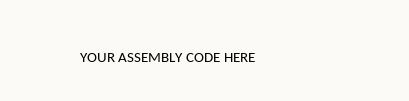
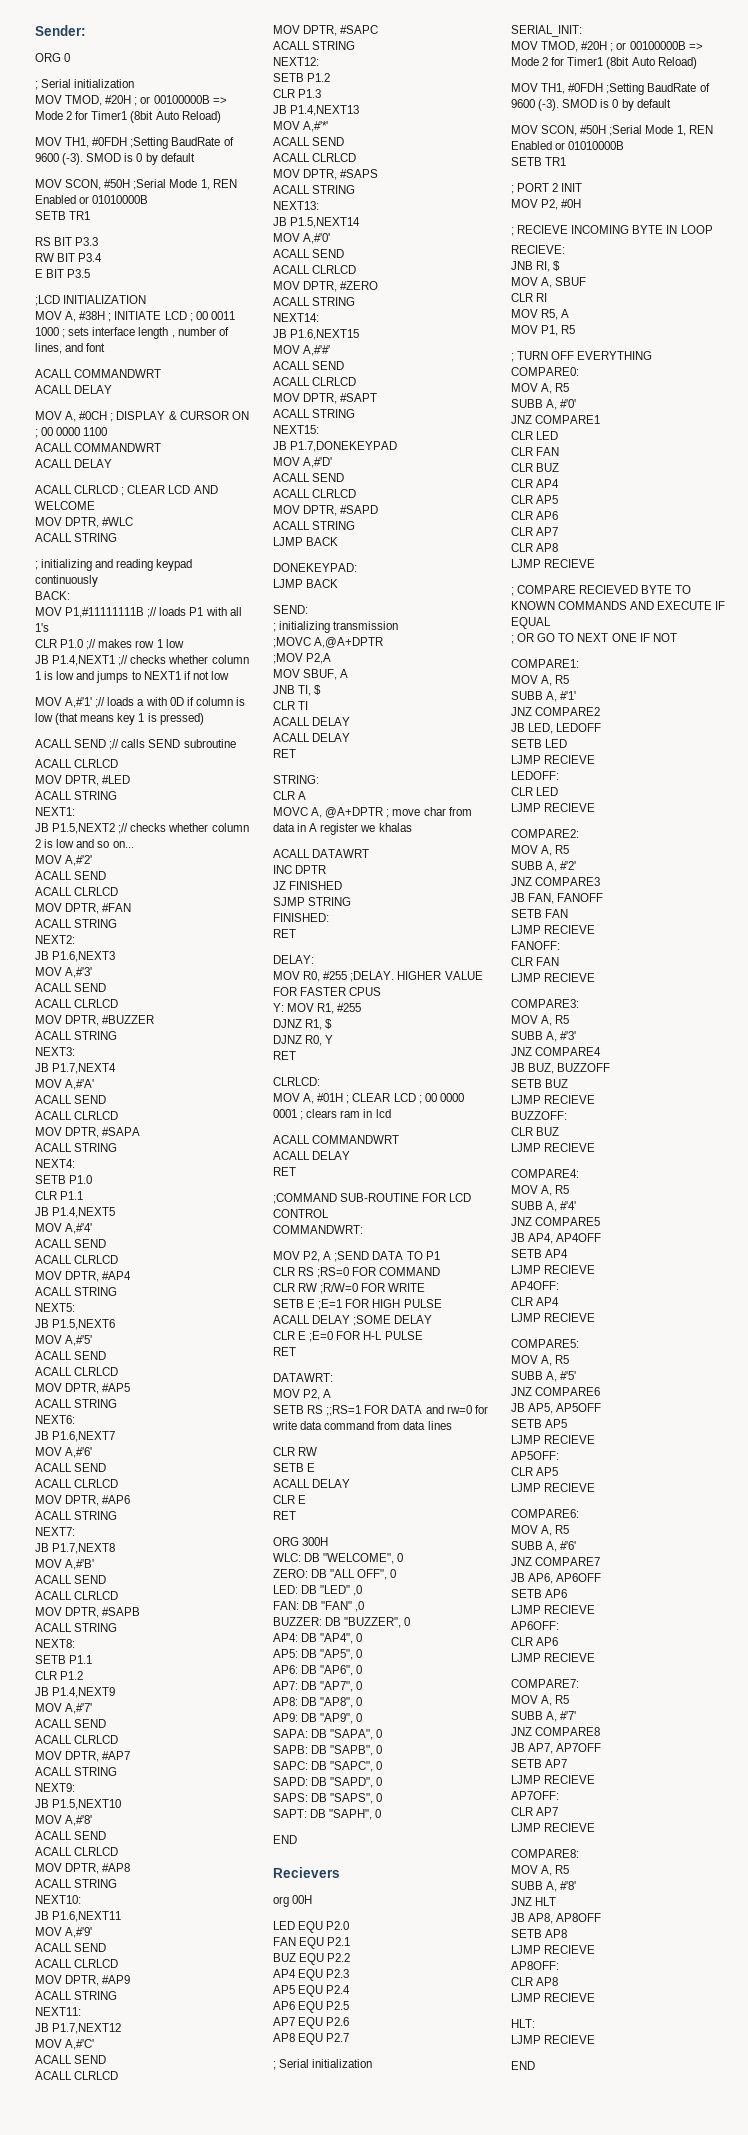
[79,53,256,62] YOUR ASSEMBLY CODE HERE -> [35,25,86,36] [35,53,71,62] [35,79,135,90] [35,95,227,106] [35,111,221,123] [35,137,234,149] [35,153,195,165] [35,179,237,190] [35,195,149,204] [35,211,91,220] [35,237,99,246] [35,253,103,262] [35,269,91,278] [35,295,147,306] [35,311,235,322] [35,327,229,339] [35,343,106,354] [35,369,162,378] [35,385,113,394] [35,411,249,422] [35,427,108,438] [35,443,162,452] [35,459,113,468] [35,485,218,496] [35,501,95,510] [35,517,134,528] [35,533,118,542] [35,559,193,571] [35,575,98,587] [35,591,70,600] [35,607,242,618] [35,623,49,632] [35,639,184,650] [35,655,249,666] [35,671,229,683] [35,697,245,708] [35,713,204,725] [35,739,236,750] [35,759,119,768] [35,775,131,786] [35,791,118,800] [35,807,75,816] [35,823,249,834] [35,839,134,848] [35,855,93,866] [35,871,107,880] [35,887,119,896] [35,903,132,914] [35,919,118,928] [35,935,75,944] [35,951,116,962] [35,967,93,978] [35,983,107,992] [35,999,119,1008] [35,1015,155,1026] [35,1031,118,1040] [35,1047,75,1056] [35,1063,117,1074] [35,1079,95,1090] [35,1095,107,1104] [35,1111,119,1120] [35,1127,141,1138] [35,1143,118,1152] [35,1159,75,1168] [35,1175,93,1184] [35,1191,84,1200] [35,1207,116,1218] [35,1223,93,1234] [35,1239,107,1248] [35,1255,119,1264] [35,1271,132,1282] [35,1287,118,1296] [35,1303,75,1312] [35,1319,116,1330] [35,1335,93,1346] [35,1351,107,1360] [35,1367,119,1376] [35,1383,131,1394] [35,1399,118,1408] [35,1415,75,1424] [35,1431,116,1442] [35,1447,93,1458] [35,1463,107,1472] [35,1479,119,1488] [35,1495,131,1506] [35,1511,118,1520] [35,1527,75,1536] [35,1543,116,1554] [35,1559,95,1570] [35,1575,107,1584] [35,1591,119,1600] [35,1607,141,1618] [35,1623,118,1632] [35,1639,75,1648] [35,1655,93,1664] [35,1671,84,1680] [35,1687,116,1698] [35,1703,93,1714] [35,1719,107,1728] [35,1735,119,1744] [35,1751,131,1762] [35,1767,118,1776] [35,1783,75,1792] [35,1799,122,1810] [35,1815,93,1826] [35,1831,107,1840] [35,1847,119,1856] [35,1863,131,1874] [35,1879,118,1888] [35,1895,81,1904] [35,1911,122,1922] [35,1927,93,1938] [35,1943,107,1952] [35,1959,119,1968] [35,1975,131,1986] [35,1991,118,2000] [35,2007,81,2016] [35,2023,122,2034] [35,2039,95,2050] [35,2055,107,2064] [35,2071,119,2080] [273,25,379,36] [273,41,356,50] [273,57,319,66] [273,73,331,82] [273,89,322,98] [273,105,360,116] [273,121,329,132] [273,137,345,146] [273,153,357,162] [273,169,379,180] [273,185,356,194] [273,201,319,210] [273,217,361,228] [273,233,331,244] [273,249,345,258] [273,265,357,274] [273,281,379,292] [273,297,356,306] [273,313,319,322] [273,329,360,340] [273,345,331,356] [273,361,345,370] [273,377,357,386] [273,393,378,404] [273,409,356,418] [273,425,319,434] [273,441,398,452] [273,457,333,468] [273,473,345,482] [273,489,357,498] [273,505,379,516] [273,521,356,530] [273,537,339,546] [273,563,357,572] [273,579,339,588] [273,605,308,614] [273,621,399,633] [273,637,384,648] [273,653,332,664] [273,669,349,680] [273,685,322,696] [273,701,309,710] [273,717,351,726] [273,733,351,742] [273,749,296,758] [273,775,319,784] [273,791,307,800] [273,807,472,818] [273,823,412,835] [273,849,370,858] [273,865,327,874] [273,881,343,890] [273,897,352,906] [273,913,329,922] [273,929,296,938] [273,955,314,964] [273,971,483,982] [273,987,382,996] [273,1003,362,1014] [273,1019,333,1030] [273,1035,334,1046] [273,1051,296,1060] [273,1077,320,1086] [273,1093,464,1104] [273,1109,391,1120] [273,1135,400,1144] [273,1151,351,1160] [273,1167,296,1176] [273,1193,472,1204] [273,1209,329,1218] [273,1225,363,1234] [273,1251,440,1262] [273,1267,441,1278] [273,1283,426,1294] [273,1299,442,1310] [273,1315,433,1326] [273,1331,423,1342] [273,1347,296,1356] [273,1373,333,1382] [273,1389,332,1400] [273,1405,488,1416] [272,1421,452,1430] [273,1447,318,1456] [273,1463,316,1472] [273,1479,351,1488] [273,1495,307,1504] [273,1511,296,1520] [273,1537,329,1546] [273,1553,404,1564] [273,1569,397,1580] [273,1585,363,1596] [273,1601,365,1612] [273,1617,411,1628] [273,1633,363,1644] [273,1649,363,1660] [273,1665,363,1676] [273,1681,363,1692] [273,1697,363,1708] [273,1713,363,1724] [273,1729,383,1740] [273,1745,383,1756] [273,1761,383,1772] [273,1777,383,1788] [273,1793,383,1804] [273,1809,382,1820] [273,1835,297,1844] [273,1867,340,1878] [273,1895,313,1907] [273,1921,350,1933] [273,1937,351,1949] [273,1953,351,1965] [273,1969,350,1981] [273,1985,351,1997] [273,2001,350,2013] [273,2017,350,2029] [273,2033,350,2045] [273,2059,373,2070] [511,25,582,37] [511,41,703,52] [511,57,697,69] [511,83,710,95] [511,99,671,111] [511,125,713,136] [511,141,625,150] [511,157,567,166] [511,183,583,194] [511,199,582,210] [511,225,713,236] [511,245,565,254] [511,261,561,272] [511,277,587,288] [511,293,548,302] [511,309,570,320] [511,325,576,336] [511,351,653,362] [511,367,579,376] [511,383,570,394] [511,399,577,410] [511,415,601,424] [511,431,559,440] [511,447,560,456] [511,463,560,472] [511,479,560,488] [511,495,559,504] [511,511,559,520] [511,527,559,536] [511,543,559,552] [511,559,596,568] [511,585,692,596] [511,601,726,610] [511,617,551,629] [511,633,677,644] [511,659,579,668] [511,675,570,686] [511,691,577,702] [511,707,601,716] [511,723,602,734] [511,739,568,748] [511,755,596,764] [511,771,559,780] [511,787,559,796] [511,803,596,812] [511,829,579,838] [511,845,570,856] [511,861,577,872] [511,877,601,886] [511,893,604,904] [511,909,569,918] [511,925,596,934] [511,941,560,950] [511,957,560,966] [511,973,596,982] [511,999,579,1008] [511,1015,570,1026] [511,1031,577,1042] [511,1047,602,1056] [511,1063,611,1074] [511,1079,569,1088] [511,1095,596,1104] [511,1111,567,1120] [511,1127,560,1136] [511,1143,596,1152] [511,1169,579,1178] [511,1185,570,1196] [511,1201,577,1212] [511,1217,601,1226] [511,1233,602,1244] [511,1249,569,1258] [511,1265,596,1274] [511,1281,559,1290] [511,1297,560,1306] [511,1313,596,1322] [511,1339,579,1348] [511,1355,570,1366] [511,1371,577,1382] [511,1387,601,1396] [511,1403,602,1414] [511,1419,568,1428] [511,1435,596,1444] [511,1451,559,1460] [511,1467,559,1476] [511,1483,596,1492] [511,1509,579,1518] [511,1525,570,1536] [511,1541,577,1552] [511,1557,601,1566] [511,1573,602,1584] [511,1589,568,1598] [511,1605,596,1614] [511,1621,559,1630] [511,1637,559,1646] [511,1653,596,1662] [511,1679,579,1688] [511,1695,570,1706] [511,1711,577,1722] [511,1727,601,1736] [511,1743,602,1754] [511,1759,568,1768] [511,1775,596,1784] [511,1791,559,1800] [511,1807,559,1816] [511,1823,596,1832] [511,1849,579,1858] [511,1865,570,1876] [511,1881,577,1892] [511,1897,557,1906] [511,1913,602,1924] [511,1929,568,1938] [511,1945,596,1954] [511,1961,559,1970] [511,1977,559,1986] [511,1993,596,2002] [511,2019,535,2028] [511,2035,596,2044] [511,2061,535,2070] Sender: // ORG 0 // ; Serial initialization // MOV TMOD, #20H ; or 00100000B => Mode 2 for Timer1 (8bit Auto Reload) // MOV TH1, #0FDH ;Setting BaudRate of 9600 (-3). SMOD is 0 by default // MOV SCON, #50H ;Serial Mode 1, REN Enabled or 01010000B // SETB TR1 // RS BIT P3.3 // RW BIT P3.4 // E BIT P3.5 // ;LCD INITIALIZATION // MOV A, #38H ; INITIATE LCD ; 00 0011 1000 ; sets interface length , number of lines, and font // ACALL COMMANDWRT // ACALL DELAY // MOV A, #0CH ; DISPLAY & CURSOR ON ; 00 0000 1100 // ACALL COMMANDWRT // ACALL DELAY // ACALL CLRLCD ; CLEAR LCD AND WELCOME // MOV DPTR, #WLC // ACALL STRING // ; initializing and reading keypad continuously // BACK: // MOV P1,#11111111B ;// loads P1 with all 1's // CLR P1.0 ;// makes row 1 low // JB P1.4,NEXT1 ;// checks whether column 1 is low and jumps to NEXT1 if not low // MOV A,#'1' ;// loads a with 0D if column is low (that means key 1 is pressed) // ACALL SEND ;// calls SEND subroutine // ACALL CLRLCD // MOV DPTR, #LED // ACALL STRING // NEXT1: // JB P1.5,NEXT2 ;// checks whether column 2 is low and so on... // MOV A,#'2' // ACALL SEND // ACALL CLRLCD // MOV DPTR, #FAN // ACALL STRING // NEXT2: // JB P1.6,NEXT3 // MOV A,#'3' // ACALL SEND // ACALL CLRLCD // MOV DPTR, #BUZZER // ACALL STRING // NEXT3: // JB P1.7,NEXT4 // MOV A,#'A' // ACALL SEND // ACALL CLRLCD // MOV DPTR, #SAPA // ACALL STRING // NEXT4: // SETB P1.0 // CLR P1.1 // JB P1.4,NEXT5 // MOV A,#'4' // ACALL SEND // ACALL CLRLCD // MOV DPTR, #AP4 // ACALL STRING // NEXT5: // JB P1.5,NEXT6 // MOV A,#'5' // ACALL SEND // ACALL CLRLCD // MOV DPTR, #AP5 // ACALL STRING // NEXT6: // JB P1.6,NEXT7 // MOV A,#'6' // ACALL SEND // ACALL CLRLCD // MOV DPTR, #AP6 // ACALL STRING // NEXT7: // JB P1.7,NEXT8 // MOV A,#'B' // ACALL SEND // ACALL CLRLCD // MOV DPTR, #SAPB // ACALL STRING // NEXT8: // SETB P1.1 // CLR P1.2 // JB P1.4,NEXT9 // MOV A,#'7' // ACALL SEND // ACALL CLRLCD // MOV DPTR, #AP7 // ACALL STRING // NEXT9: // JB P1.5,NEXT10 // MOV A,#'8' // ACALL SEND // ACALL CLRLCD // MOV DPTR, #AP8 // ACALL STRING // NEXT10: // JB P1.6,NEXT11 // MOV A,#'9' // ACALL SEND // ACALL CLRLCD // MOV DPTR, #AP9 // ACALL STRING // NEXT11: // JB P1.7,NEXT12 // MOV A,#'C' // ACALL SEND // ACALL CLRLCD // MOV DPTR, #SAPC // ACALL STRING // NEXT12: // SETB P1.2 // CLR P1.3 // JB P1.4,NEXT13 // MOV A,#'*' // ACALL SEND // ACALL CLRLCD // MOV DPTR, #SAPS // ACALL STRING // NEXT13: // JB P1.5,NEXT14 // MOV A,#'0' // ACALL SEND // ACALL CLRLCD // MOV DPTR, #ZERO // ACALL STRING // NEXT14: // JB P1.6,NEXT15 // MOV A,#'#' // ACALL SEND // ACALL CLRLCD // MOV DPTR, #SAPT // ACALL STRING // NEXT15: // JB P1.7,DONEKEYPAD // MOV A,#'D' // ACALL SEND // ACALL CLRLCD // MOV DPTR, #SAPD // ACALL STRING // LJMP BACK // DONEKEYPAD: // LJMP BACK // SEND: // ; initializing transmission // ;MOVC A,@A+DPTR // ;MOV P2,A // MOV SBUF, A // JNB TI, $ // CLR TI // ACALL DELAY // ACALL DELAY // RET // STRING: // CLR A // MOVC A, @A+DPTR ; move char from data in A register we khalas // ACALL DATAWRT // INC DPTR // JZ FINISHED // SJMP STRING // FINISHED: // RET // DELAY: // MOV R0, #255 ;DELAY. HIGHER VALUE FOR FASTER CPUS // Y: MOV R1, #255 // DJNZ R1, $ // DJNZ R0, Y // RET // CLRLCD: // MOV A, #01H ; CLEAR LCD ; 00 0000 0001 ; clears ram in lcd // ACALL COMMANDWRT // ACALL DELAY // RET // ;COMMAND SUB-ROUTINE FOR LCD CONTROL // COMMANDWRT: // MOV P2, A ;SEND DATA TO P1 // CLR RS ;RS=0 FOR COMMAND // CLR RW ;R/W=0 FOR WRITE // SETB E ;E=1 FOR HIGH PULSE // ACALL DELAY ;SOME DELAY // CLR E ;E=0 FOR H-L PULSE // RET // DATAWRT: // MOV P2, A // SETB RS ;;RS=1 FOR DATA and rw=0 for write data command from data lines // CLR RW // SETB E // ACALL DELAY // CLR E // RET // ORG 300H // WLC: DB "WELCOME", 0 // ZERO: DB "ALL OFF", 0 // LED: DB "LED" ,0 // FAN: DB "FAN" ,0 // BUZZER: DB "BUZZER", 0 // AP4: DB "AP4", 0 // AP5: DB "AP5", 0 // AP6: DB "AP6", 0 // AP7: DB "AP7", 0 // AP8: DB "AP8", 0 // AP9: DB "AP9", 0 // SAPA: DB "SAPA", 0 // SAPB: DB "SAPB", 0 // SAPC: DB "SAPC", 0 // SAPD: DB "SAPD", 0 // SAPS: DB "SAPS", 0 // SAPT: DB "SAPH", 0 // END // Recievers // org 00H // LED EQU P2.0 // FAN EQU P2.1 // BUZ EQU P2.2 // AP4 EQU P2.3 // AP5 EQU P2.4 // AP6 EQU P2.5 // AP7 EQU P2.6 // AP8 EQU P2.7 // ; Serial initialization // SERIAL_INIT: // MOV TMOD, #20H ; or 00100000B => Mode 2 for Timer1 (8bit Auto Reload) // MOV TH1, #0FDH ;Setting BaudRate of 9600 (-3). SMOD is 0 by default // MOV SCON, #50H ;Serial Mode 1, REN Enabled or 01010000B // SETB TR1 // ; PORT 2 INIT // MOV P2, #0H // ; RECIEVE INCOMING BYTE IN LOOP // RECIEVE: // JNB RI, $ // MOV A, SBUF // CLR RI // MOV R5, A // MOV P1, R5 // ; TURN OFF EVERYTHING // COMPARE0: // MOV A, R5 // SUBB A, #'0' // JNZ COMPARE1 // CLR LED // CLR FAN // CLR BUZ // CLR AP4 // CLR AP5 // CLR AP6 // CLR AP7 // CLR AP8 // LJMP RECIEVE // ; COMPARE RECIEVED BYTE TO KNOWN COMMANDS AND EXECUTE IF EQUAL // ; OR GO TO NEXT ONE IF NOT // COMPARE1: // MOV A, R5 // SUBB A, #'1' // JNZ COMPARE2 // JB LED, LEDOFF // SETB LED // LJMP RECIEVE // LEDOFF: // CLR LED // LJMP RECIEVE // COMPARE2: // MOV A, R5 // SUBB A, #'2' // JNZ COMPARE3 // JB FAN, FANOFF // SETB FAN // LJMP RECIEVE // FANOFF: // CLR FAN // LJMP RECIEVE // COMPARE3: // MOV A, R5 // SUBB A, #'3' // JNZ COMPARE4 // JB BUZ, BUZZOFF // SETB BUZ // LJMP RECIEVE // BUZZOFF: // CLR BUZ // LJMP RECIEVE // COMPARE4: // MOV A, R5 // SUBB A, #'4' // JNZ COMPARE5 // JB AP4, AP4OFF // SETB AP4 // LJMP RECIEVE // AP4OFF: // CLR AP4 // LJMP RECIEVE // COMPARE5: // MOV A, R5 // SUBB A, #'5' // JNZ COMPARE6 // JB AP5, AP5OFF // SETB AP5 // LJMP RECIEVE // AP5OFF: // CLR AP5 // LJMP RECIEVE // COMPARE6: // MOV A, R5 // SUBB A, #'6' // JNZ COMPARE7 // JB AP6, AP6OFF // SETB AP6 // LJMP RECIEVE // AP6OFF: // CLR AP6 // LJMP RECIEVE // COMPARE7: // MOV A, R5 // SUBB A, #'7' // JNZ COMPARE8 // JB AP7, AP7OFF // SETB AP7 // LJMP RECIEVE // AP7OFF: // CLR AP7 // LJMP RECIEVE // COMPARE8: // MOV A, R5 // SUBB A, #'8' // JNZ HLT // JB AP8, AP8OFF // SETB AP8 // LJMP RECIEVE // AP8OFF: // CLR AP8 // LJMP RECIEVE // HLT: // LJMP RECIEVE // END

